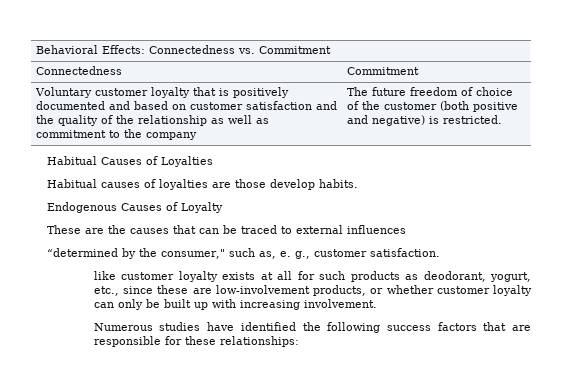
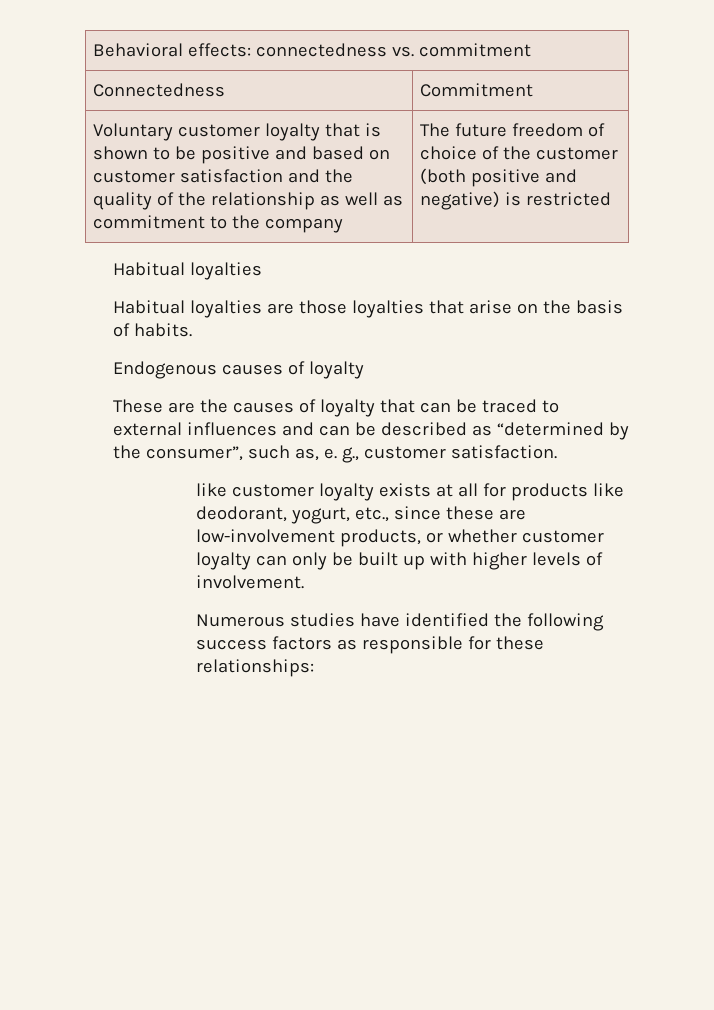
[102,45,332,54] Effects: Connectedness vs. Commitment -> [187,43,531,57] effects: connectedness vs. commitment
[233,87,290,98] [36,101,106,110] positively documented -> [92,146,270,164] shown to be positive
[443,115,503,124] [46,156,213,167] [46,179,156,188] restricted. // Habitual Causes of Loyalties // Habitual causes of -> [525,192,611,206] [112,262,262,280] [112,300,185,314] restricted // Habitual loyalties // Habitual
[269,179,315,190] develop -> [351,300,623,318] [112,323,130,337] loyalties that arise on the basis of
[120,202,223,213] Causes of Loyalty -> [221,361,364,379] causes of loyalty
(169, 231) none -> [298,399,375,417] of loyalty
(406, 229) // -> [281,422,492,436] and can be described as
[160,249,225,259] consumer," -> [145,446,243,461] consumer”,
[319,271,419,282] such products as -> [511,483,625,501] products like
[239,300,300,310] increasing -> [472,552,604,570] higher levels of
[483,322,532,331] that are -> [337,639,358,650] as

